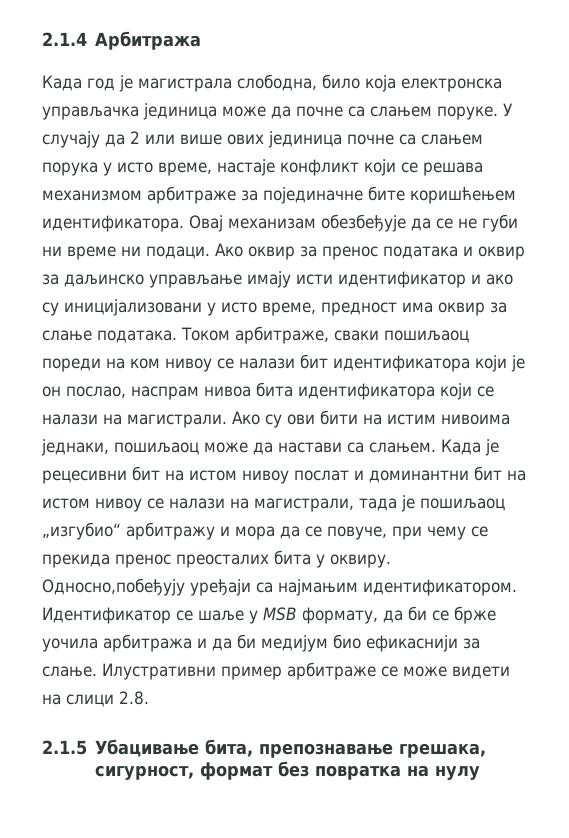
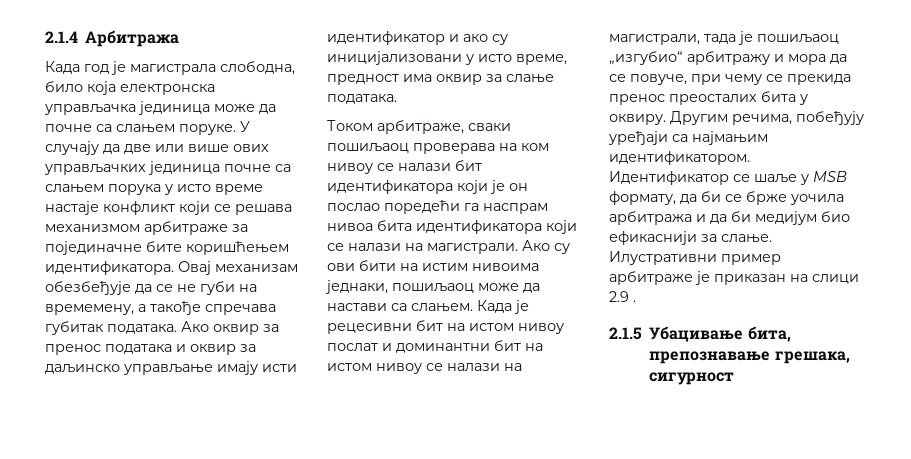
[130,131,140,144] 2 -> [124,144,151,154] две
(264, 139) none -> [44,164,146,175] управљачких
[158,162,212,176] време, -> [215,184,263,195] време
[42,246,210,260] ни време ни подаци. -> [239,284,257,292] [45,301,276,315] [45,321,177,335] на времемену, а такође спречава губитак података.
(177, 336) none -> (397, 99) //
[42,358,101,372] пореди -> [413,143,495,154] проверава
[66,386,126,398] послао, -> [327,200,479,214] послао поредећи га
[42,578,185,596] Односно,побеђују -> [670,111,864,125] Другим речима, побеђују
[381,666,510,679] [42,691,149,707] се може видети на слици 2.8. -> [695,271,859,285] [609,291,636,302] је приказан на слици 2.9 .
[95,761,481,780] сигурност, формат без повратка на нулу -> [649,372,735,385] сигурност

